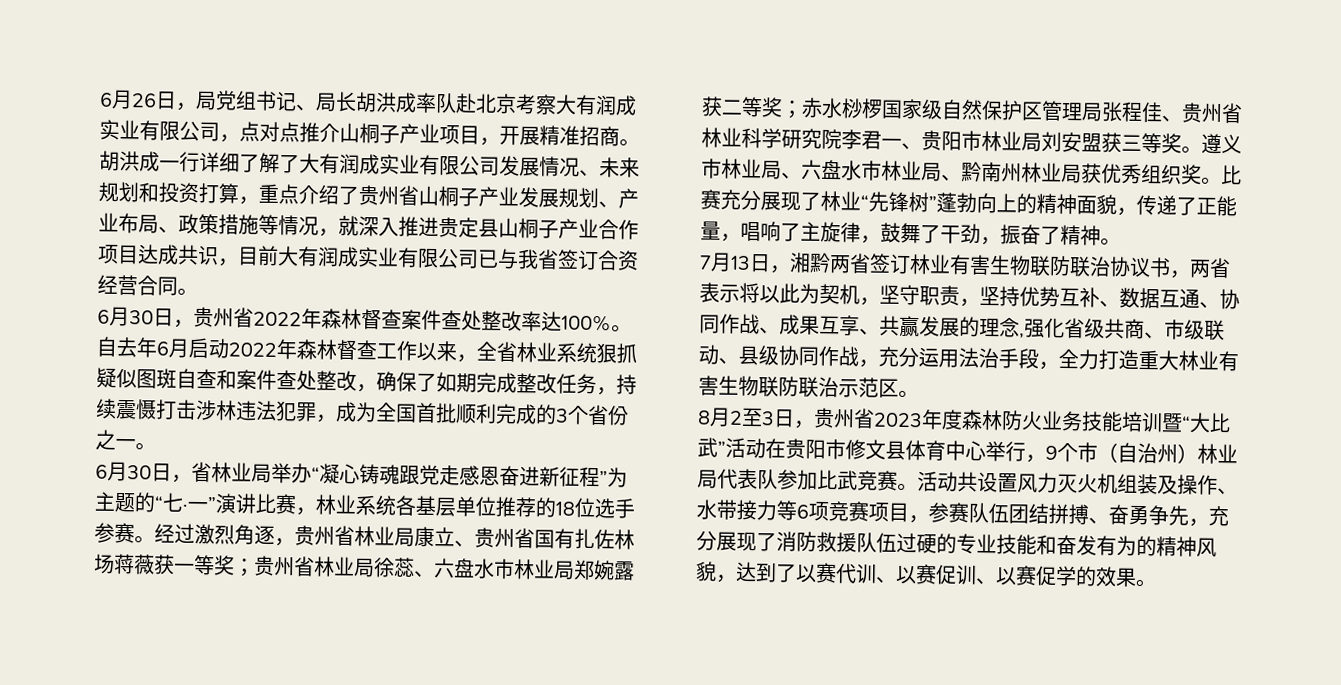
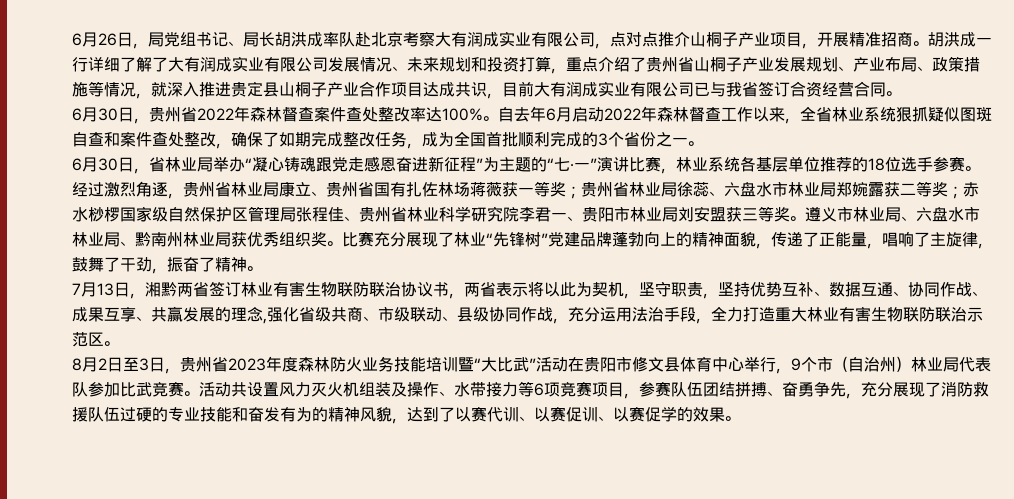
[616,374,637,395] [95,398,337,423] 持续震慑打击涉林违法犯罪， -> (422, 146) none
(937, 203) none -> [548,232,612,247] 党建品牌
(743, 417) none -> [107,357,123,372] 日

